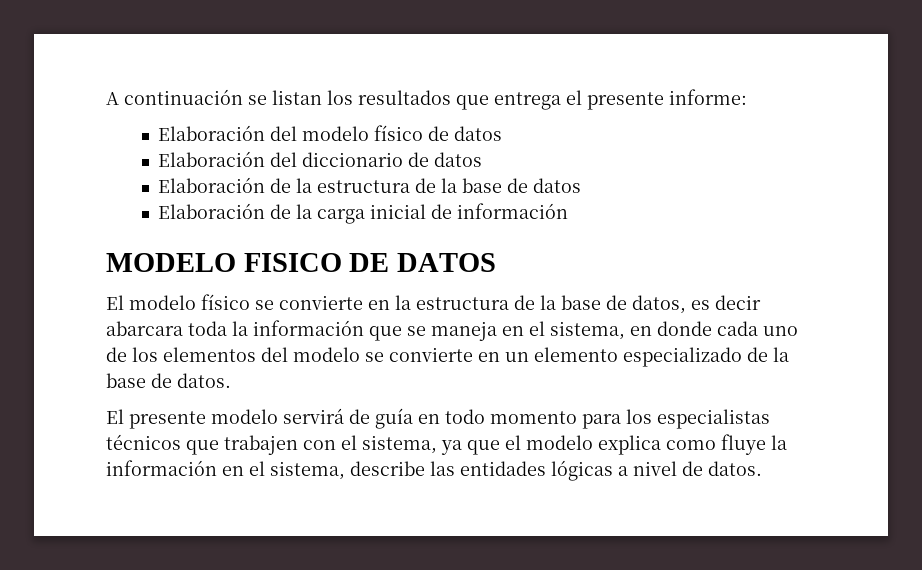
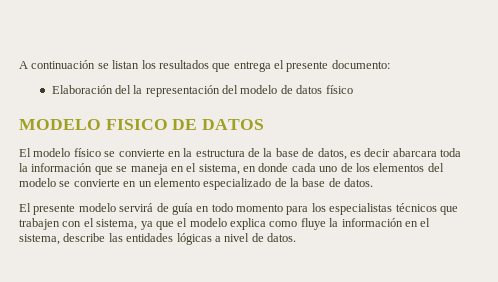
[669,89,747,105] [157,125,502,141] [157,151,482,167] [157,177,581,193] [157,203,568,224] informe: // Elaboración del modelo físico de datos // Elaboración del diccionario de datos // Elaboración de la estructura de la base de datos // Elaboración de la carga inicial de información -> [331,60,390,69] [51,85,353,97] documento: // Elaboración del la representación del modelo de datos físico

